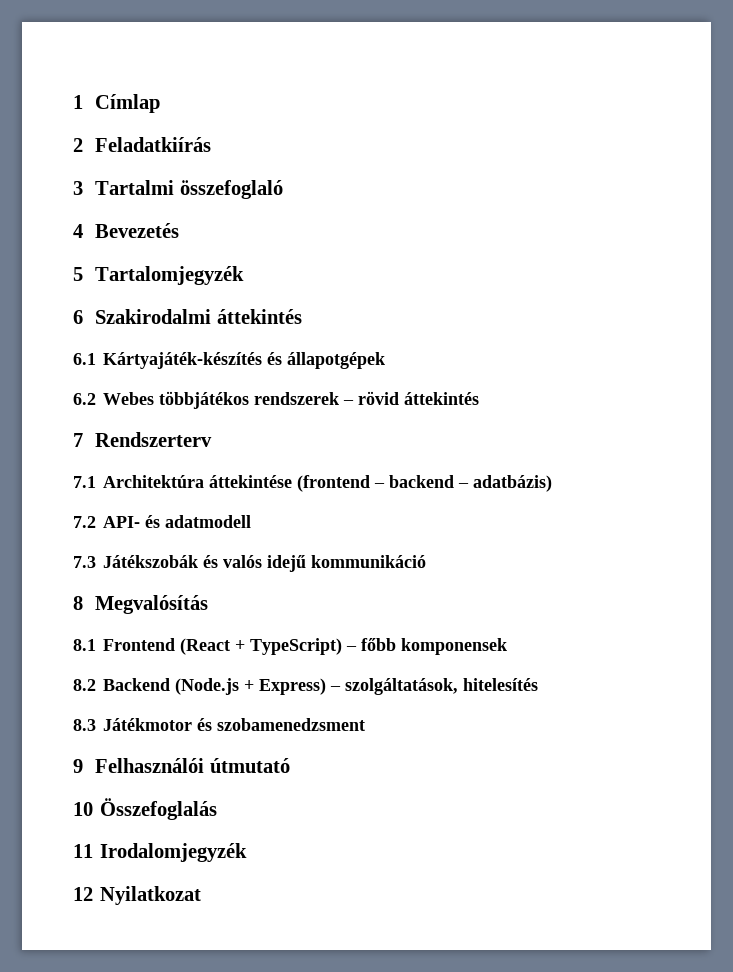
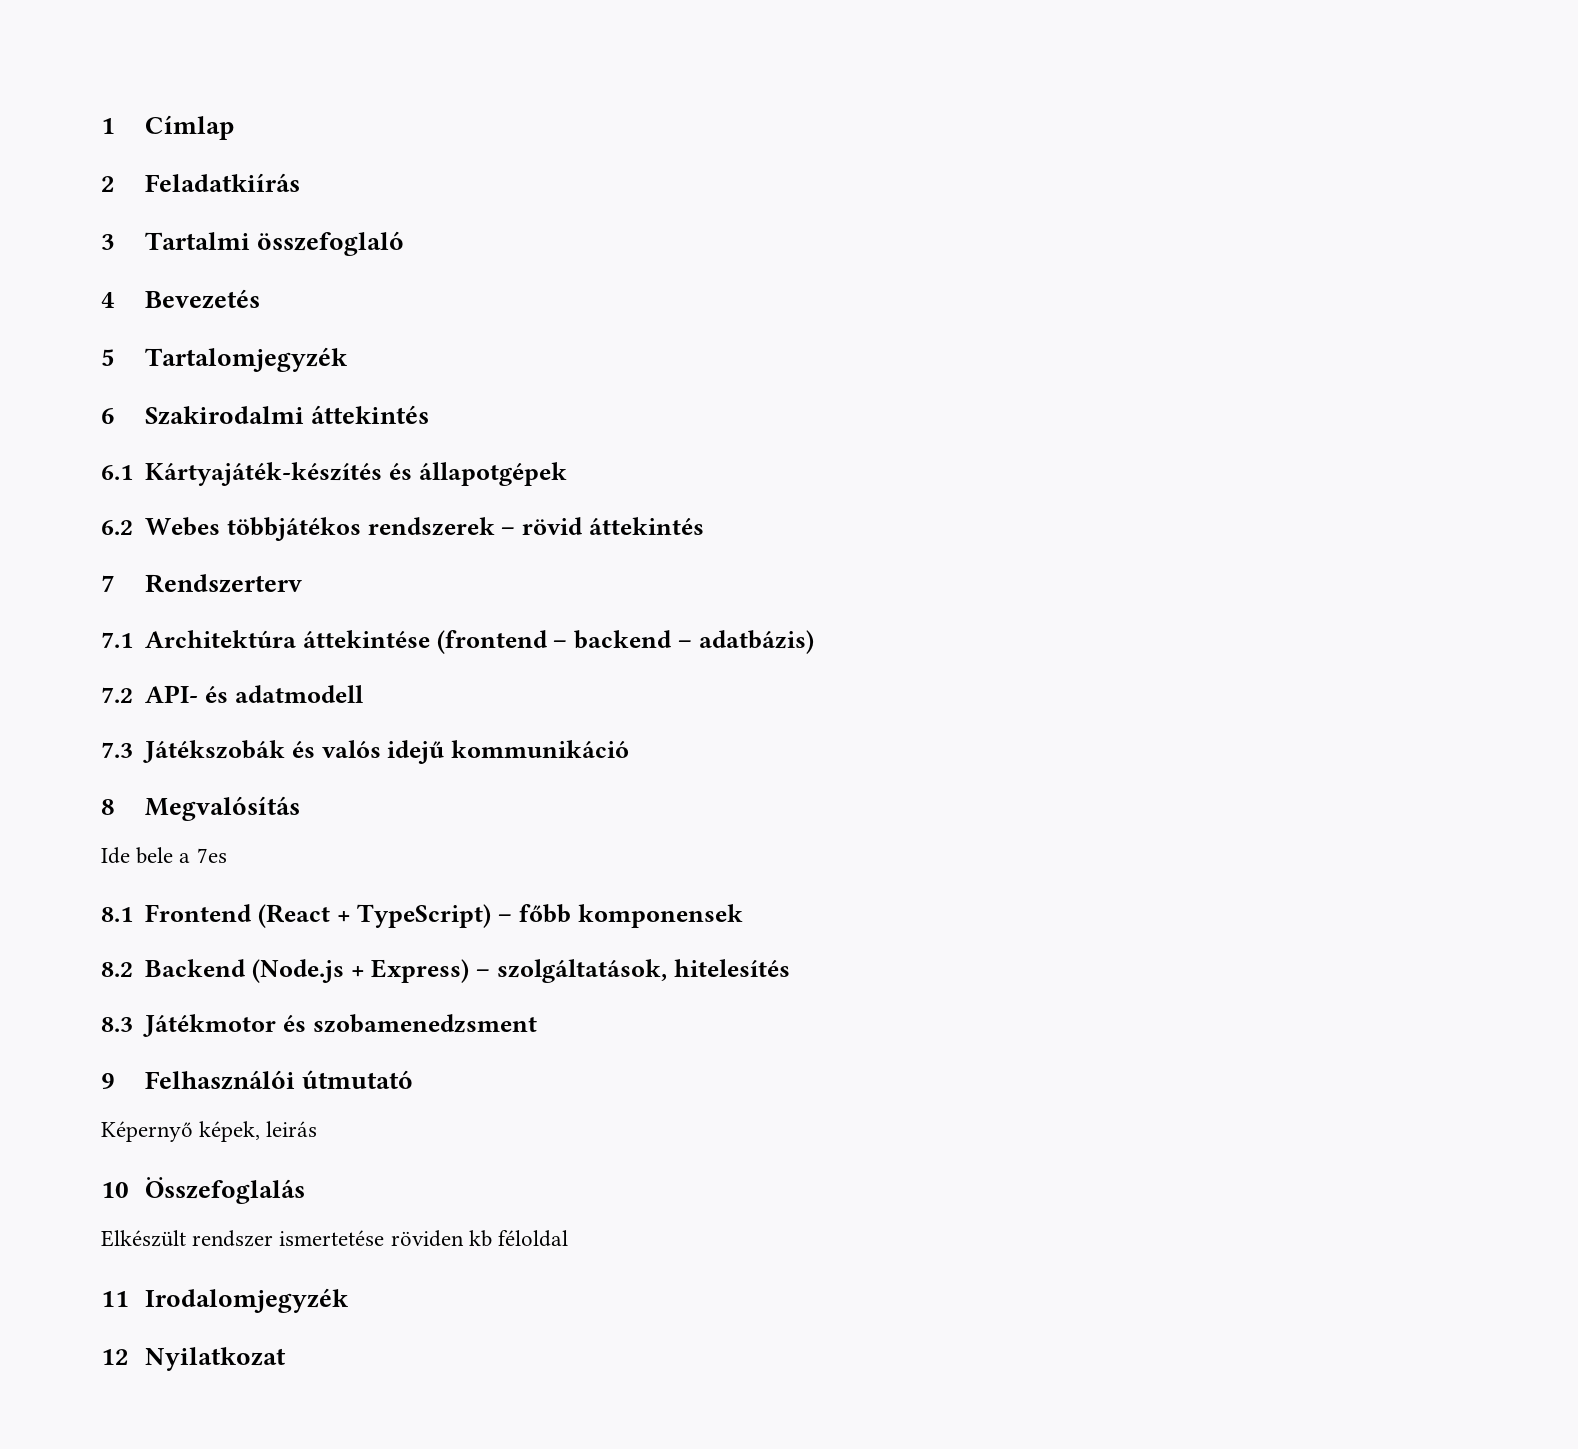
(209, 604) none -> [101,847,227,864] // Ide bele a 7es
(290, 765) none -> [101,1121,318,1142] // Képernyő képek, leirás
(218, 809) none -> [101,1230,569,1247] // Elkészült rendszer ismertetése röviden kb féloldal

